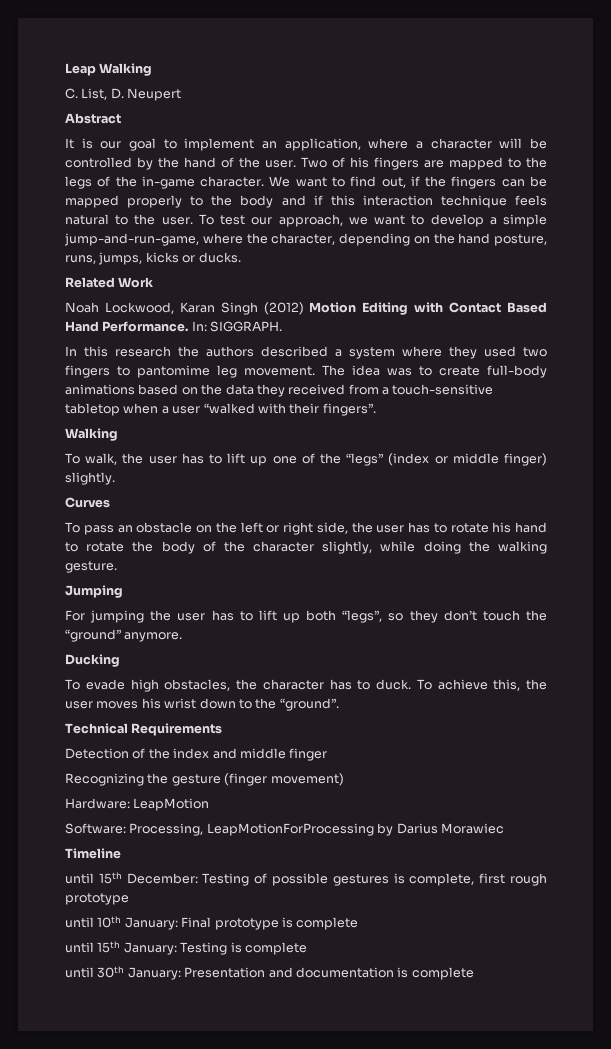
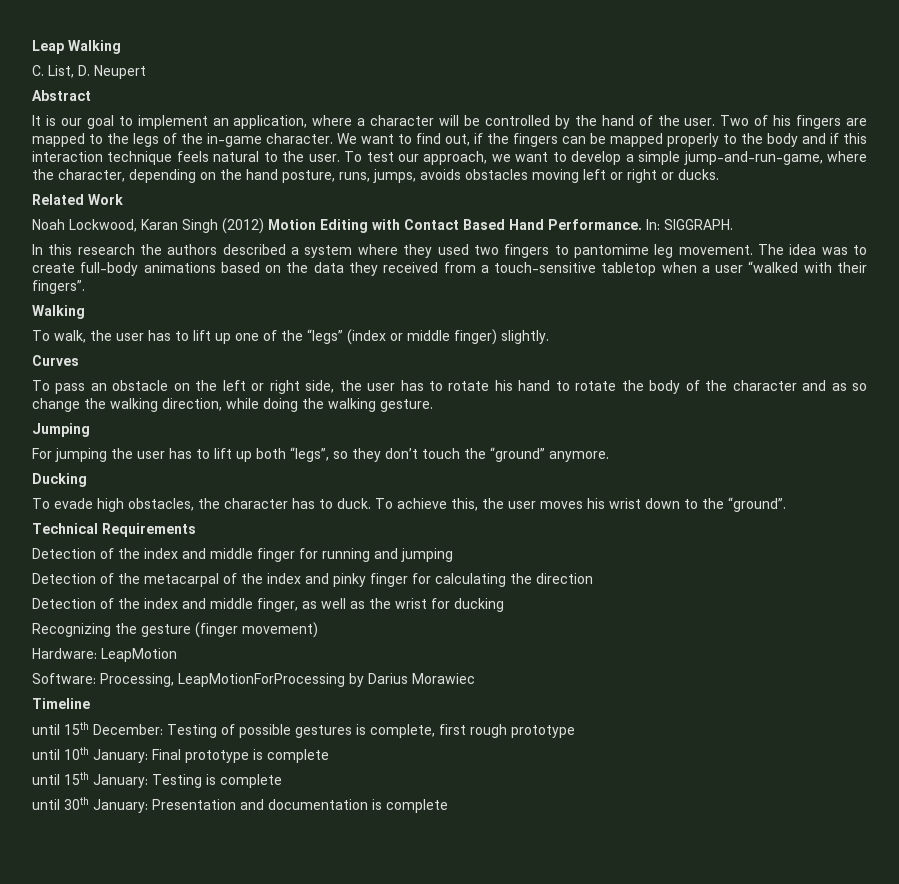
[145,252,179,263] kicks -> [420,169,657,183] avoids obstacles moving left or right
[322,541,373,554] slightly, -> [802,380,867,391] [32,398,222,412] and as so change the walking direction,
(328, 754) none -> [299,548,453,562] [32,573,593,587] [32,598,504,612] for running and jumping // Detection of the metacarpal of the index and pinky finger for calculating the direction // Detection of the index and middle finger, as well as the wrist for ducking

